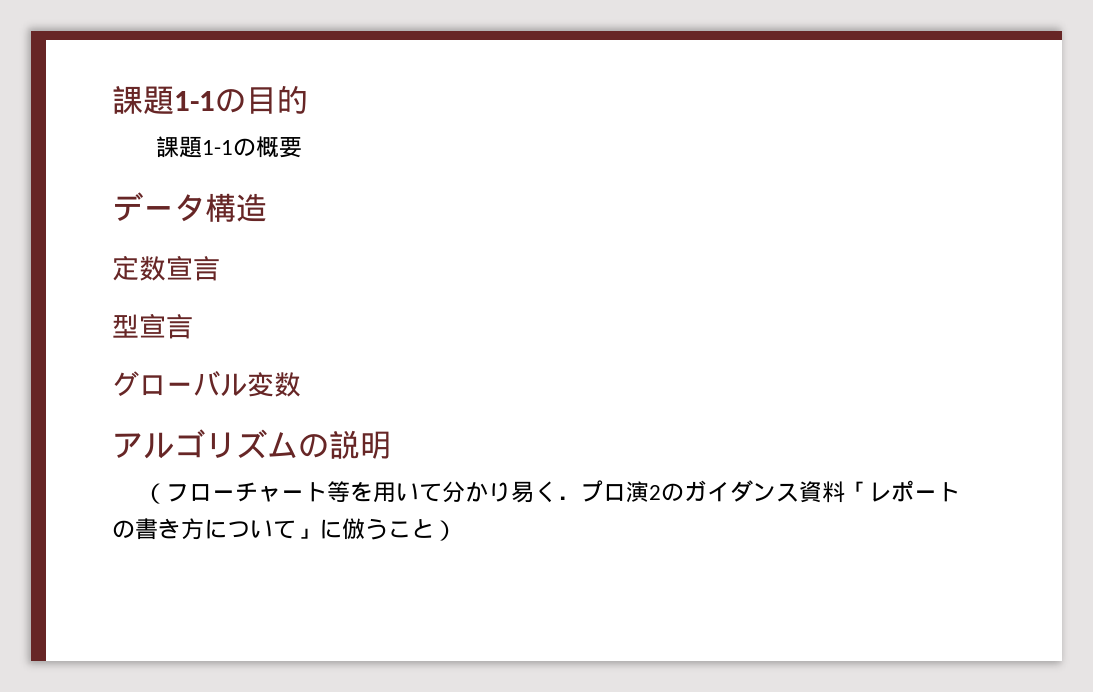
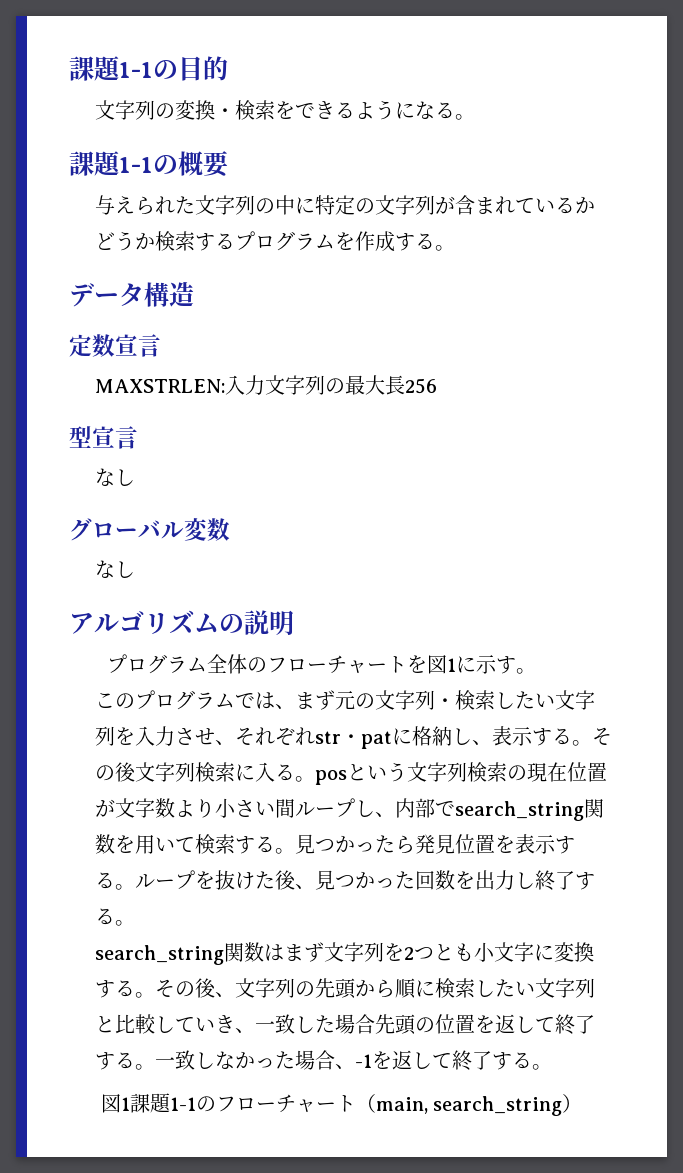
[155,136,302,158] 課題1-1の概要 -> [95,100,476,120] [69,151,229,177] [95,195,596,215] [95,231,456,252] 文字列の変換・検索をできるようになる。 // 課題1-1の概要 // 与えられた文字列の中に特定の文字列が含まれているかどうか検索するプログラムを作成する。
(220, 268) none -> [95,375,438,395] // MAXSTRLEN:入力文字列の最大長256
(193, 326) none -> [95,468,136,486] // なし
(301, 384) none -> [95,560,136,578] // なし
[143,480,961,504] [112,518,434,540] （フローチャート等を用いて分かり易く．プロ演2のガイダンス資料「レポートの書き方について」に倣うこと -> [107,654,537,674] [95,690,596,710] [95,726,613,749] [95,762,608,785] [95,798,605,821] [95,834,576,854] [95,870,596,891] [95,908,136,926] [95,942,595,965] [95,978,596,999] [95,1014,596,1035] [95,1050,553,1071] [100,1093,563,1116] プログラム全体のフローチャートを図1に示す。 // このプログラムでは、まず元の文字列・検索したい文字列を入力させ、それぞれstr・patに格納し、表示する。その後文字列検索に入る。posという文字列検索の現在位置が文字数より小さい間ループし、内部でsearch_string関数を用いて検索する。見つかったら発見位置を表示する。ループを抜けた後、見つかった回数を出力し終了する。 // search_string関数はまず文字列を2つとも小文字に変換する。その後、文字列の先頭から順に検索したい文字列と比較していき、一致した場合先頭の位置を返して終了する。一致しなかった場合、-1を返して終了する。 // 図1課題1-1のフローチャート（main, search_string

